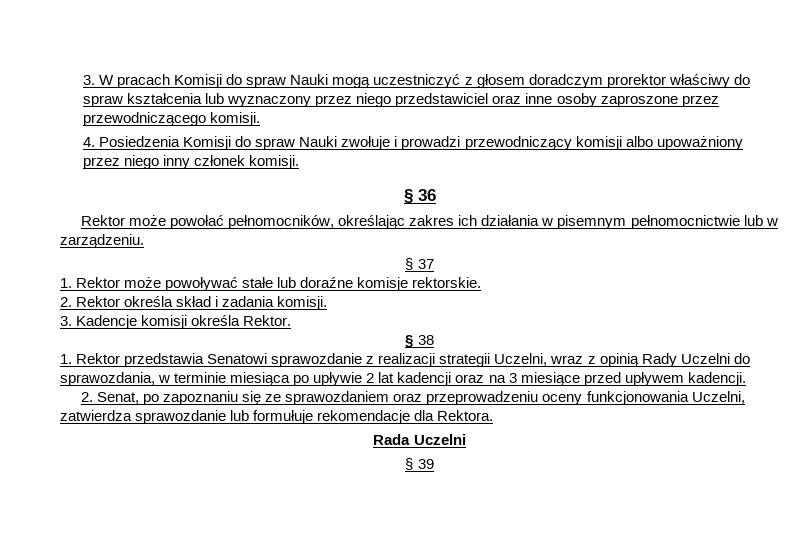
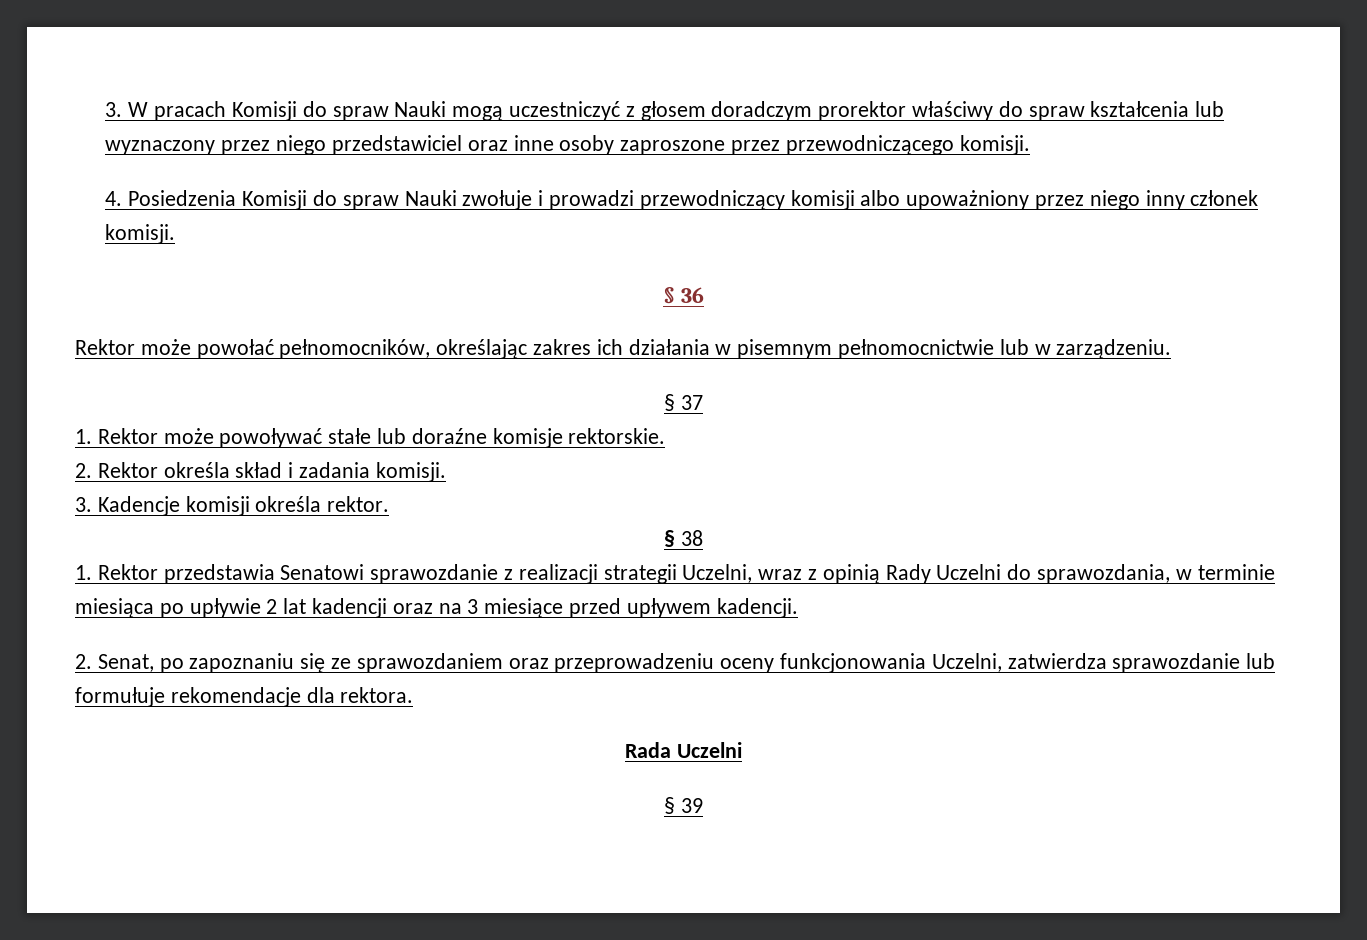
[243,315,292,326] Rektor. -> [327,496,390,512] rektor.
[437,410,494,421] Rektora. -> [340,687,414,703] rektora.

